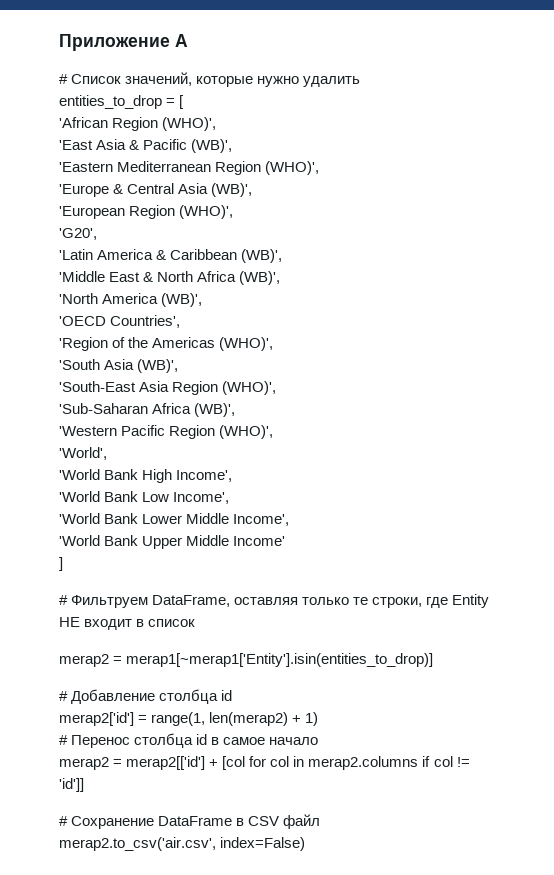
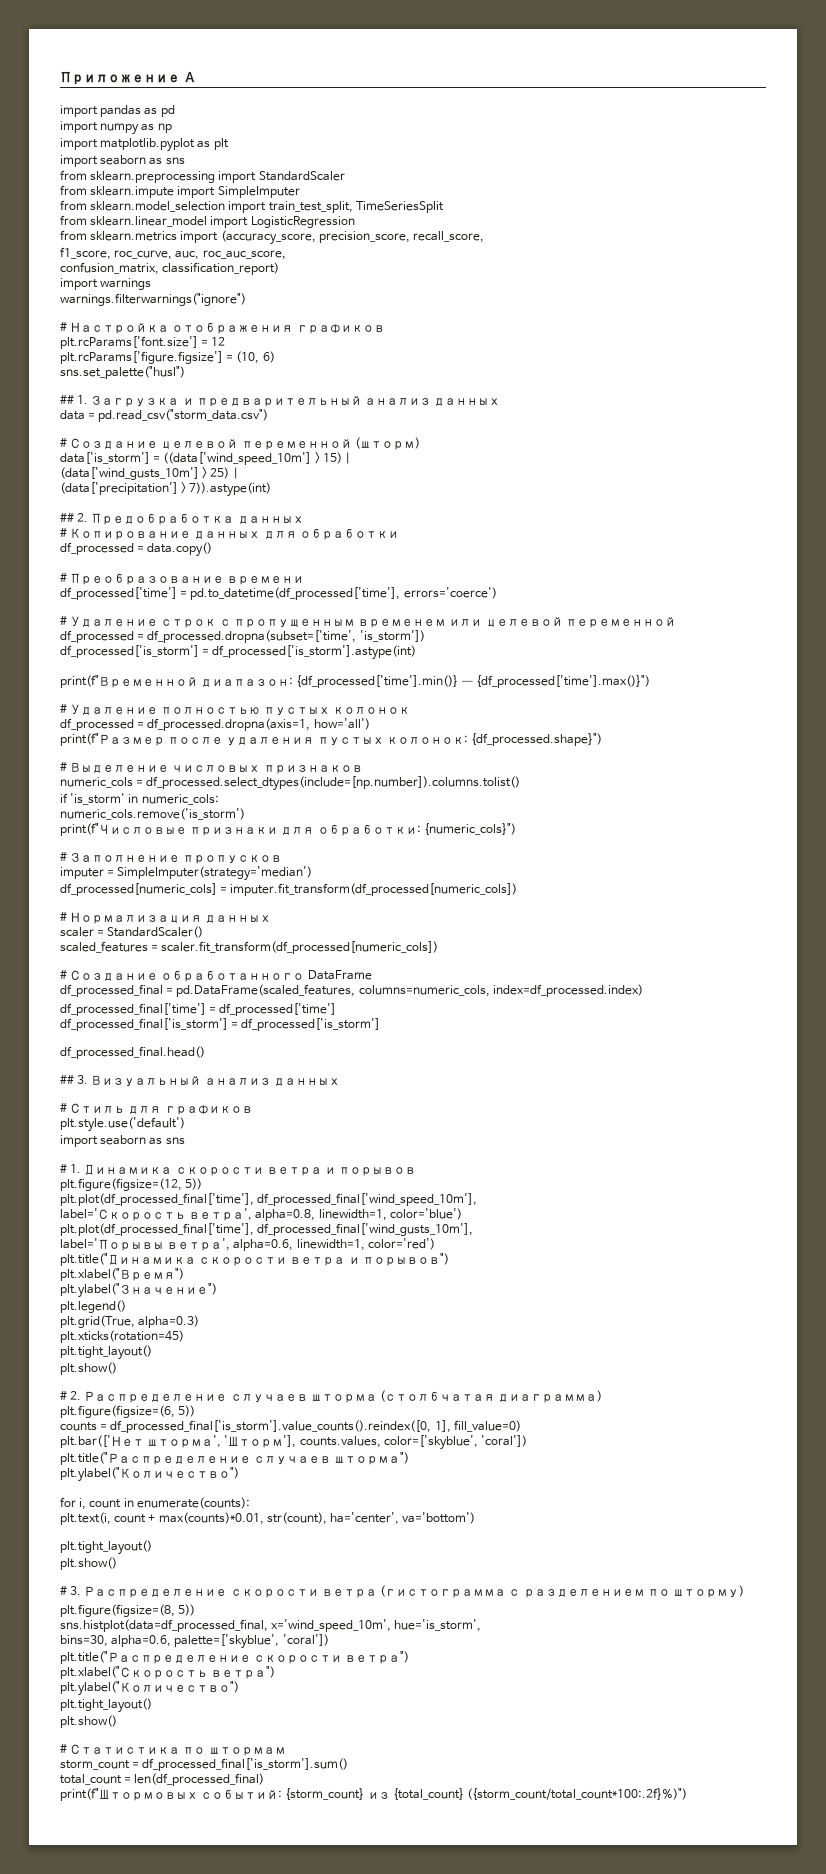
[59,72,361,87] [59,95,185,109] [59,117,217,131] [59,139,233,153] [59,161,320,175] [59,183,253,197] [59,205,234,219] [59,228,97,240] [59,249,283,263] [59,271,281,285] [59,293,203,307] [59,315,181,328] [59,337,274,351] [59,359,179,373] [59,381,277,395] [59,403,236,417] [59,425,274,439] [59,447,107,460] [59,469,233,483] [59,491,230,504] [59,513,290,526] [59,535,286,549] [59,557,63,571] [59,594,490,608] [59,617,196,630] [59,653,434,667] [59,689,233,704] [59,712,319,726] [59,733,319,748] [59,756,470,770] [59,778,84,792] [59,814,321,829] [59,837,306,851] # Список значений, которые нужно удалить // entities_to_drop = [ // 'African Region (WHO)', // 'East Asia & Pacific (WB)', // 'Eastern Mediterranean Region (WHO)', // 'Europe & Central Asia (WB)', // 'European Region (WHO)', // 'G20', // 'Latin America & Caribbean (WB)', // 'Middle East & North Africa (WB)', // 'North America (WB)', // 'OECD Countries', // 'Region of the Americas (WHO)', // 'South Asia (WB)', // 'South-East Asia Region (WHO)', // 'Sub-Saharan Africa (WB)', // 'Western Pacific Region (WHO)', // 'World', // 'World Bank High Income', // 'World Bank Low Income', // 'World Bank Lower Middle Income', // 'World Bank Upper Middle Income' // ] // # Фильтруем DataFrame, оставляя только те строки, где Entity НЕ входит в список // merap2 = merap1[~merap1['Entity'].isin(entities_to_drop)] // # Добавление столбца id // merap2['id'] = range(1, len(merap2) + 1) // # Перенос столбца id в самое начало // merap2 = merap2[['id'] + [col for col in merap2.columns if col != 'id']] // # Сохранение DataFrame в CSV файл // merap2.to_csv('air.csv', index=False) -> [60,105,175,117] [60,121,172,135] [60,138,229,152] [60,155,185,167] [60,170,345,183] [60,185,300,198] [60,200,444,213] [60,215,355,228] [60,230,485,245] [60,247,286,260] [60,262,280,275] [60,278,152,290] [60,293,246,306] [60,321,385,334] [60,336,226,349] [60,351,275,364] [60,366,185,379] [60,394,501,407] [60,409,269,422] [60,437,420,450] [60,452,351,465] [60,467,238,480] [60,482,272,497] [60,512,304,525] [60,527,399,540] [60,542,213,557] [60,572,305,585] [60,587,497,600] [60,615,676,628] [60,630,425,643] [60,645,417,660] [60,675,650,688] [60,703,410,716] [60,718,370,731] [60,733,603,746] [60,761,363,774] [60,776,521,791] [60,793,219,805] [60,808,245,820] [60,823,516,836] [60,851,283,864] [60,866,313,881] [60,883,518,896] [60,911,272,924] [60,926,204,938] [60,941,439,954] [60,969,372,982] [60,984,643,997] [60,1003,337,1016] [60,1018,381,1031] [60,1046,205,1059] [60,1074,340,1087] [60,1102,253,1115] [60,1117,185,1132] [60,1135,185,1147] [60,1163,417,1176] [60,1178,203,1191] [60,1193,478,1206] [60,1208,462,1221] [60,1223,474,1236] [60,1238,435,1251] [60,1253,449,1266] [60,1268,184,1281] [60,1283,217,1298] [60,1300,126,1313] [60,1315,200,1328] [60,1330,184,1343] [60,1345,152,1360] [60,1362,117,1375] [60,1390,603,1403] [60,1405,196,1418] [60,1420,521,1433] [60,1435,528,1450] [60,1452,410,1465] [60,1467,239,1482] [60,1497,250,1510] [60,1512,476,1525] [60,1540,152,1555] [60,1557,117,1570] [60,1585,745,1598] [60,1604,196,1617] [60,1619,482,1632] [60,1634,329,1649] [60,1651,410,1664] [60,1666,276,1679] [60,1681,239,1696] [60,1698,152,1713] [60,1715,117,1728] [60,1743,286,1756] [60,1758,349,1771] [60,1773,265,1786] [60,1788,688,1801] import pandas as pd // import numpy as np // import matplotlib.pyplot as plt // import seaborn as sns // from sklearn.preprocessing import StandardScaler // from sklearn.impute import SimpleImputer // from sklearn.model_selection import train_test_split, TimeSeriesSplit // from sklearn.linear_model import LogisticRegression // from sklearn.metrics import (accuracy_score, precision_score, recall_score, // f1_score, roc_curve, auc, roc_auc_score, // confusion_matrix, classification_report) // import warnings // warnings.filterwarnings("ignore") // # Настройка отображения графиков // plt.rcParams['font.size'] = 12 // plt.rcParams['figure.figsize'] = (10, 6) // sns.set_palette("husl") // ## 1. Загрузка и предварительный анализ данных // data = pd.read_csv("storm_data.csv") // # Создание целевой переменной (шторм) // data['is_storm'] = ((data['wind_speed_10m'] > 15) | // (data['wind_gusts_10m'] > 25) | // (data['precipitation'] > 7)).astype(int) // ## 2. Предобработка данных // # Копирование данных для обработки // df_processed = data.copy() // # Преобразование времени // df_processed['time'] = pd.to_datetime(df_processed['time'], errors='coerce') // # Удаление строк с пропущенным временем или целевой переменной // df_processed = df_processed.dropna(subset=['time', 'is_storm']) // df_processed['is_storm'] = df_processed['is_storm'].astype(int) // print(f"Временной диапазон: {df_processed['time'].min()} — {df_processed['time'].max()}") // # Удаление полностью пустых колонок // df_processed = df_processed.dropna(axis=1, how='all') // print(f"Размер после удаления пустых колонок: {df_processed.shape}") // # Выделение числовых признаков // numeric_cols = df_processed.select_dtypes(include=[np.number]).columns.tolist() // if 'is_storm' in numeric_cols: // numeric_cols.remove('is_storm') // print(f"Числовые признаки для обработки: {numeric_cols}") // # Заполнение пропусков // imputer = SimpleImputer(strategy='median') // df_processed[numeric_cols] = imputer.fit_transform(df_processed[numeric_cols]) // # Нормализация данных // scaler = StandardScaler() // scaled_features = scaler.fit_transform(df_processed[numeric_cols]) // # Создание обработанного DataFrame // df_processed_final = pd.DataFrame(scaled_features, columns=numeric_cols, index=df_processed.index) // df_processed_final['time'] = df_processed['time'] // df_processed_final['is_storm'] = df_processed['is_storm'] // df_processed_final.head() // ## 3. Визуальный анализ данных // # Стиль для графиков // plt.style.use('default') // import seaborn as sns // # 1. Динамика скорости ветра и порывов // plt.figure(figsize=(12, 5)) // plt.plot(df_processed_final['time'], df_processed_final['wind_speed_10m'], // label='Скорость ветра', alpha=0.8, linewidth=1, color='blue') // plt.plot(df_processed_final['time'], df_processed_final['wind_gusts_10m'], // label='Порывы ветра', alpha=0.6, linewidth=1, color='red') // plt.title("Динамика скорости ветра и порывов") // plt.xlabel("Время") // plt.ylabel("Значение") // plt.legend() // plt.grid(True, alpha=0.3) // plt.xticks(rotation=45) // plt.tight_layout() // plt.show() // # 2. Распределение случаев шторма (столбчатая диаграмма) // plt.figure(figsize=(6, 5)) // counts = df_processed_final['is_storm'].value_counts().reindex([0, 1], fill_value=0) // plt.bar(['Нет шторма', 'Шторм'], counts.values, color=['skyblue', 'coral']) // plt.title("Распределение случаев шторма") // plt.ylabel("Количество") // for i, count in enumerate(counts): // plt.text(i, count + max(counts)*0.01, str(count), ha='center', va='bottom') // plt.tight_layout() // plt.show() // # 3. Распределение скорости ветра (гистограмма с разделением по шторму) // plt.figure(figsize=(8, 5)) // sns.histplot(data=df_processed_final, x='wind_speed_10m', hue='is_storm', // bins=30, alpha=0.6, palette=['skyblue', 'coral']) // plt.title("Распределение скорости ветра") // plt.xlabel("Скорость ветра") // plt.ylabel("Количество") // plt.tight_layout() // plt.show() // # Статистика по штормам // storm_count = df_processed_final['is_storm'].sum() // total_count = len(df_processed_final) // print(f"Штормовых событий: {storm_count} из {total_count} ({storm_count/total_count*100:.2f}%)")

